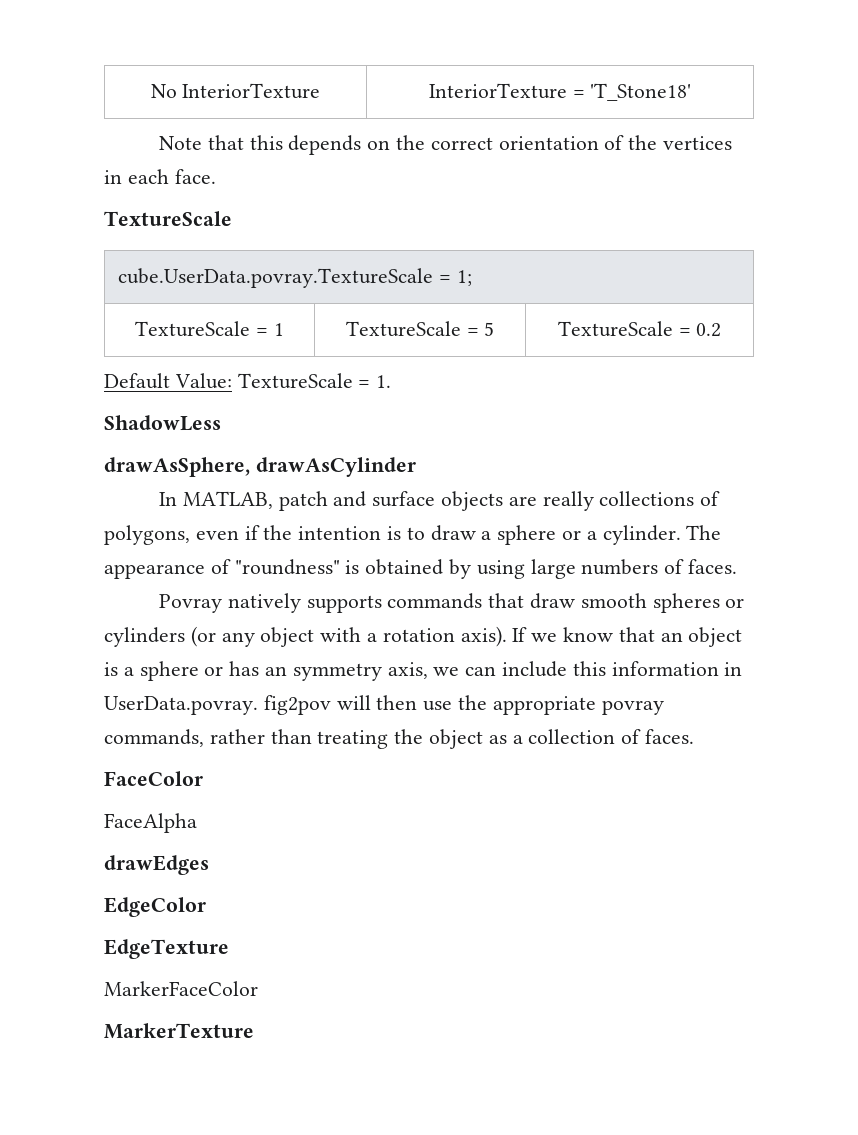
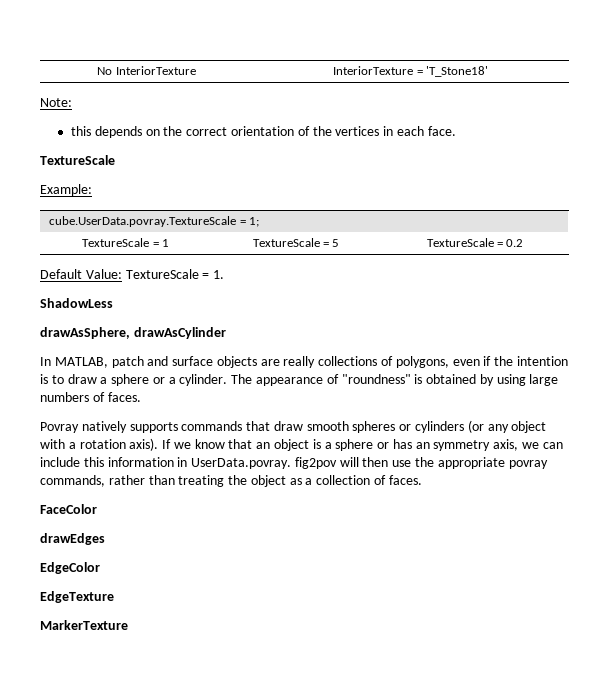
[158,135,244,150] Note that -> [40,98,72,107] Note: //
(232, 218) none -> [40,184,92,196] // Example:
[104,813,197,833] // FaceAlpha -> (97, 509) none
[104,981,258,996] // MarkerFaceColor -> (114, 597) none

